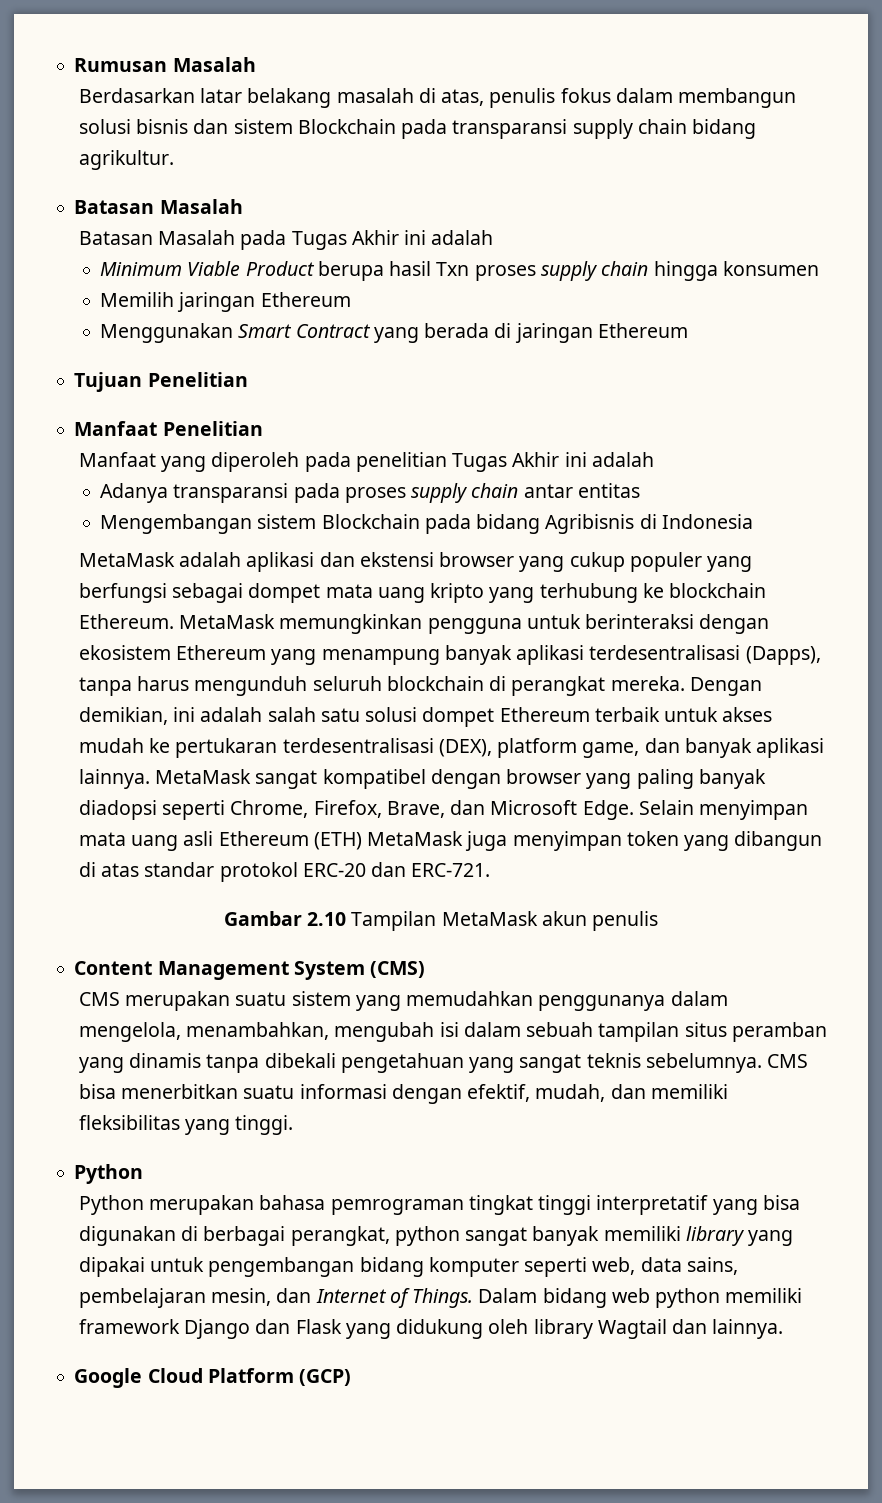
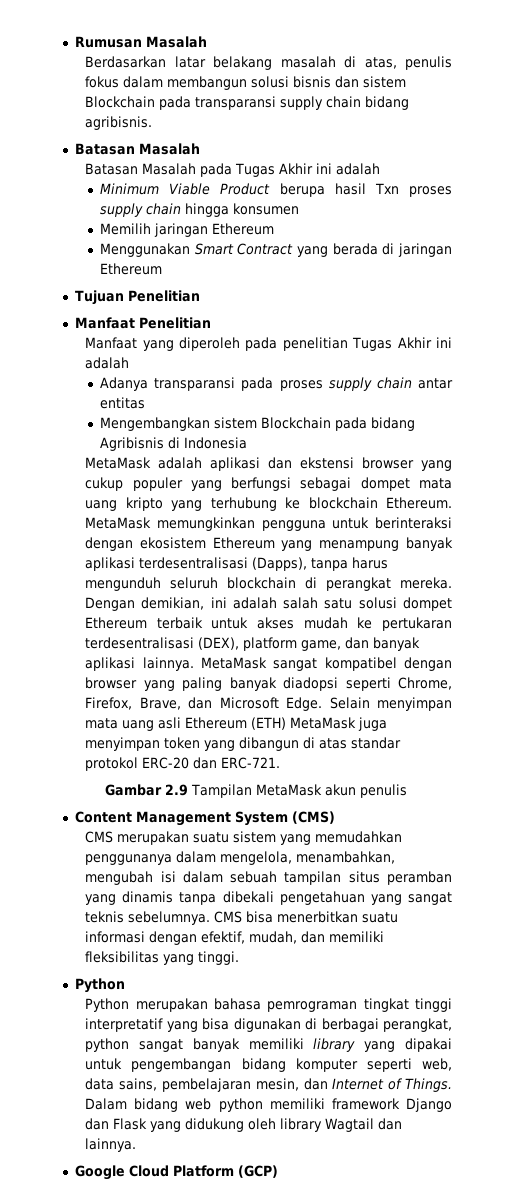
[78,150,174,170] agrikultur. -> [85,116,153,130] agribisnis.
[100,514,253,534] Mengembangan -> [100,417,211,431] Mengembangkan
[307,912,347,926] 2.10 -> [165,784,189,796] 2.9

